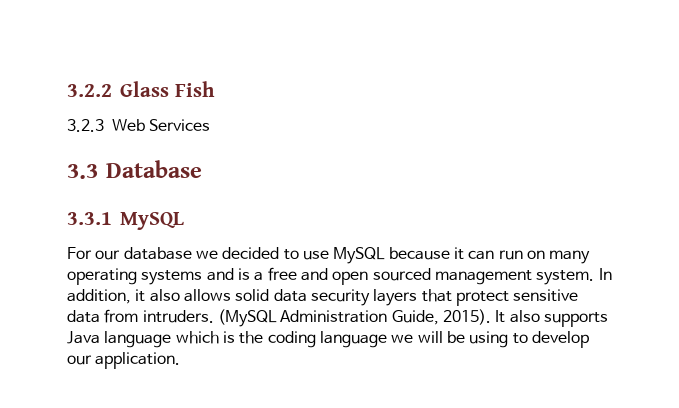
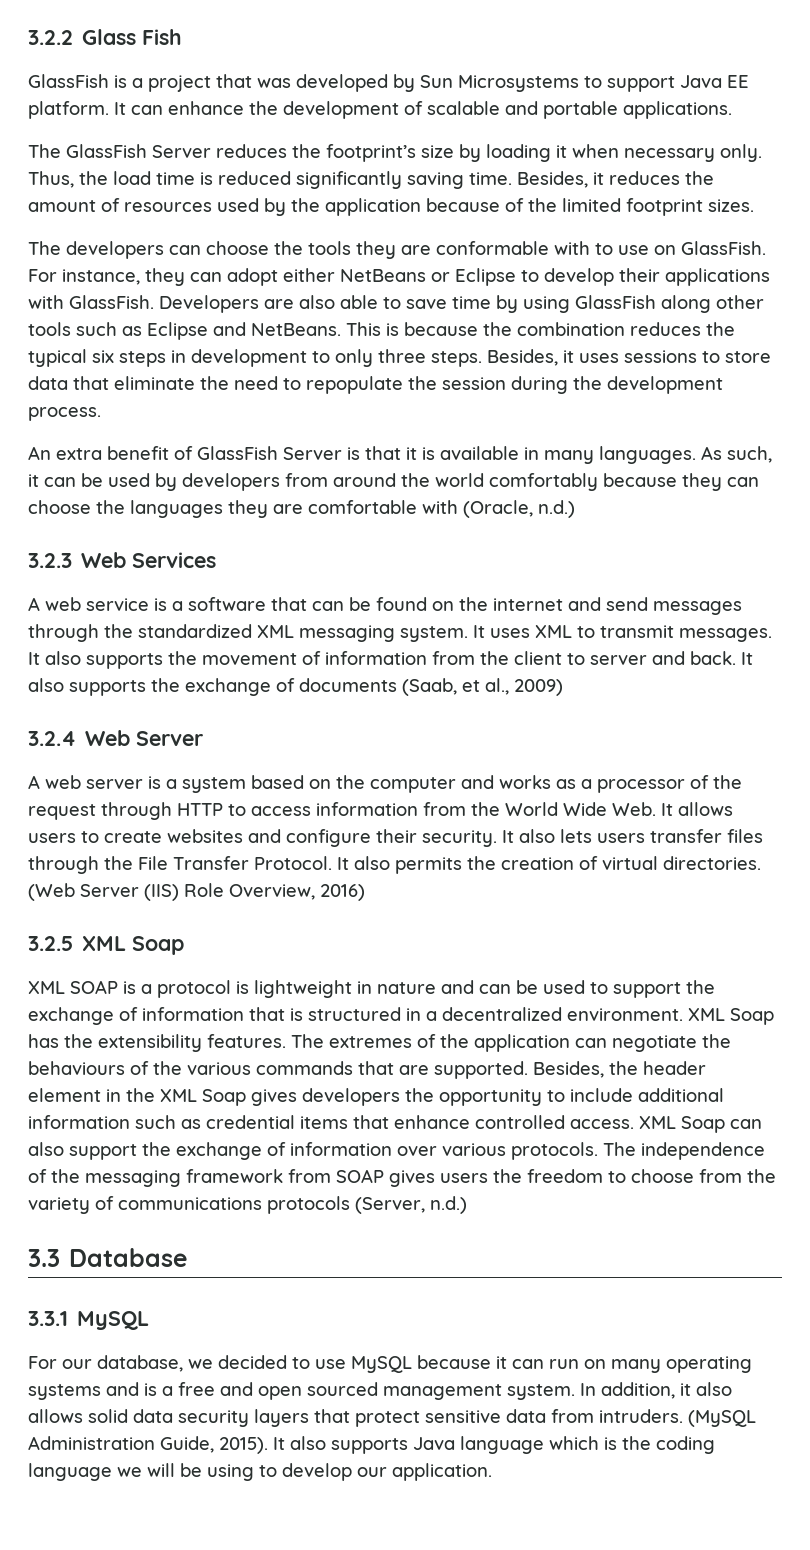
[67,119,211,132] 3.2.3 Web Services -> [28,74,749,92] [28,101,732,119] [28,144,762,162] [28,171,714,189] [28,198,754,216] [28,241,766,259] [28,268,770,286] [28,295,764,313] [28,322,735,340] [28,349,771,367] [28,376,723,394] [28,407,101,421] [28,446,772,464] [28,473,759,491] [28,500,575,518] [28,552,217,568] [28,597,742,615] [28,624,772,642] [28,651,753,669] [28,678,563,696] [28,730,204,746] [28,775,742,793] [28,802,733,820] [28,829,763,847] [28,856,761,874] [28,883,365,901] [28,936,185,955] [28,980,715,998] [28,1007,774,1025] [28,1034,731,1052] [28,1061,706,1079] [28,1088,724,1106] [28,1115,762,1133] [28,1142,765,1160] [28,1169,776,1187] [28,1196,467,1214] GlassFish is a project that was developed by Sun Microsystems to support Java EE platform. It can enhance the development of scalable and portable applications. // The GlassFish Server reduces the footprint’s size by loading it when necessary only. Thus, the load time is reduced significantly saving time. Besides, it reduces the amount of resources used by the application because of the limited footprint sizes. // The developers can choose the tools they are conformable with to use on GlassFish. For instance, they can adopt either NetBeans or Eclipse to develop their applications with GlassFish. Developers are also able to save time by using GlassFish along other tools such as Eclipse and NetBeans. This is because the combination reduces the typical six steps in development to only three steps. Besides, it uses sessions to store data that eliminate the need to repopulate the session during the development process. // An extra benefit of GlassFish Server is that it is available in many languages. As such, it can be used by developers from around the world comfortably because they can choose the languages they are comfortable with (Oracle, n.d.) // 3.2.3 Web Services // A web service is a software that can be found on the internet and send messages through the standardized XML messaging system. It uses XML to transmit messages. It also supports the movement of information from the client to server and back. It also supports the exchange of documents (Saab, et al., 2009) // 3.2.4 Web Server // A web server is a system based on the computer and works as a processor of the request through HTTP to access information from the World Wide Web. It allows users to create websites and configure their security. It also lets users transfer files through the File Transfer Protocol. It also permits the creation of virtual directories. (Web Server (IIS) Role Overview, 2016) // 3.2.5 XML Soap // XML SOAP is a protocol is lightweight in nature and can be used to support the exchange of information that is structured in a decentralized environment. XML Soap has the extensibility features. The extremes of the application can negotiate the behaviours of the various commands that are supported. Besides, the header element in the XML Soap gives developers the opportunity to include additional information such as credential items that enhance controlled access. XML Soap can also support the exchange of information over various protocols. The independence of the messaging framework from SOAP gives users the freedom to choose from the variety of communications protocols (Server, n.d.)
[123,247,192,260] database -> [97,1355,183,1372] database,

